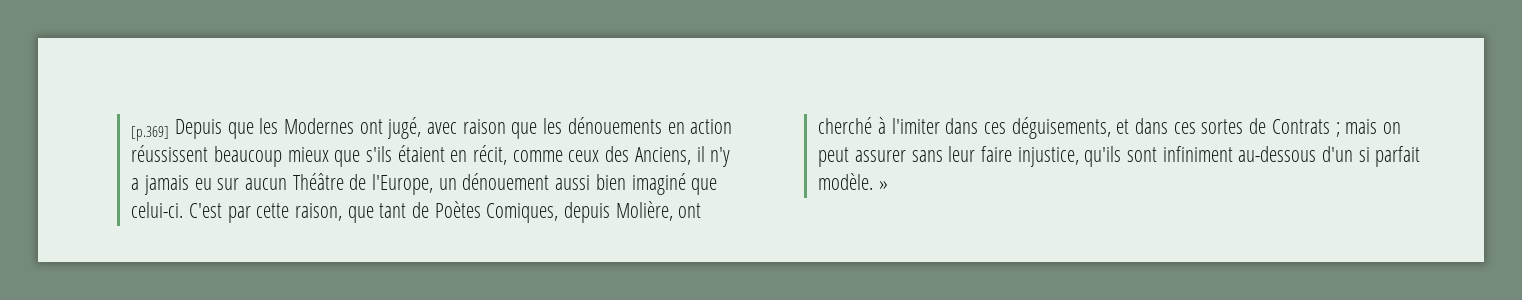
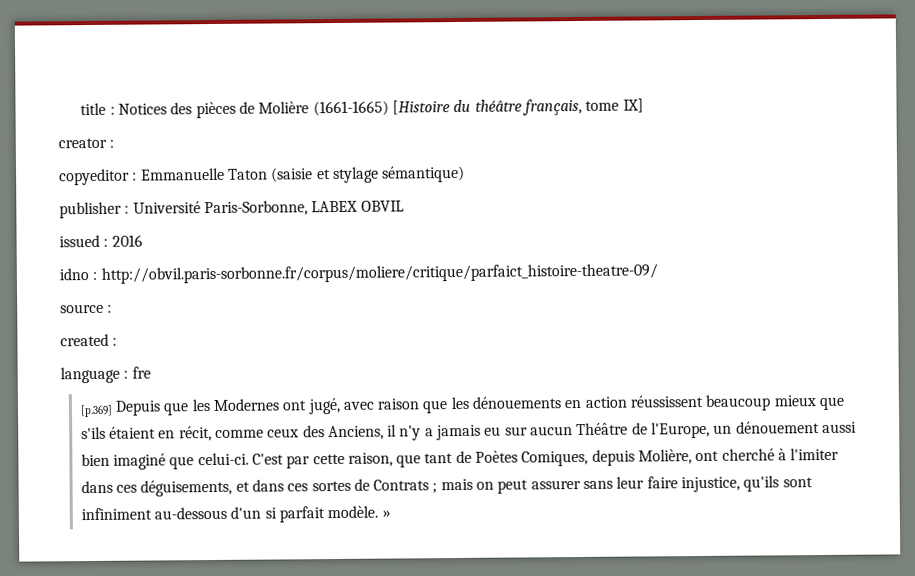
(131, 133) none -> [80,98,644,119] [58,137,115,149] [59,165,466,186] [59,200,404,219] [59,234,143,248] [59,263,658,284] [60,303,113,314] [60,333,118,347] [60,366,151,384] title : Notices des pièces de Molière (1661-1665) [Histoire du théâtre français, tome IX] // creator : // copyeditor : Emmanuelle Taton (saisie et stylage sémantique) // publisher : Université Paris-Sorbonne, LABEX OBVIL // issued : 2016 // idno : http://obvil.paris-sorbonne.fr/corpus/moliere/critique/parfaict_histoire-theatre-09/ // source : // created : // language : fre //

